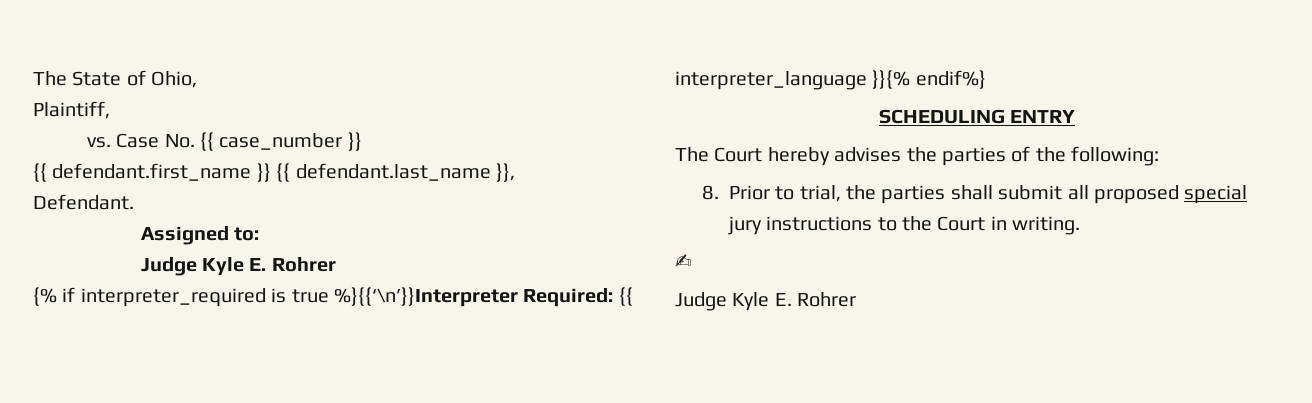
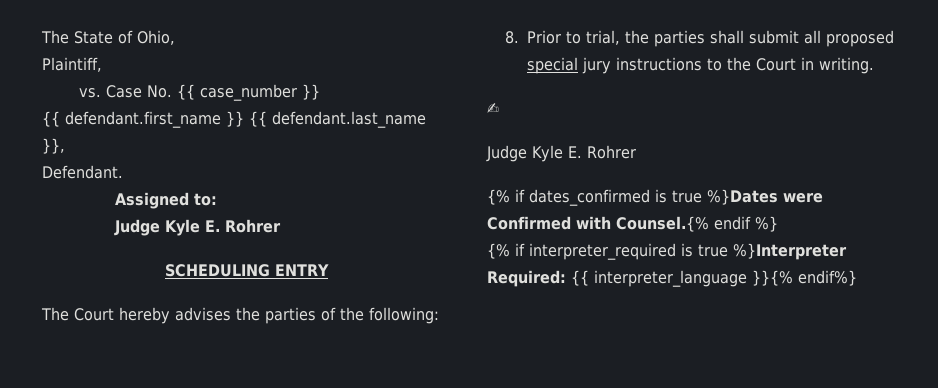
[33,287,633,307] [675,70,986,90] // {% if interpreter_required is true %}{{‘\n’}}Interpreter Required: {{ interpreter_language }}{% endif%} -> (282, 226) none
(857, 299) none -> [487,189,823,206] [487,216,778,232] [487,243,847,260] [487,270,857,287] // {% if dates_confirmed is true %}Dates were Confirmed with Counsel.{% endif %} // {% if interpreter_required is true %}Interpreter Required: {{ interpreter_language }}{% endif%}

